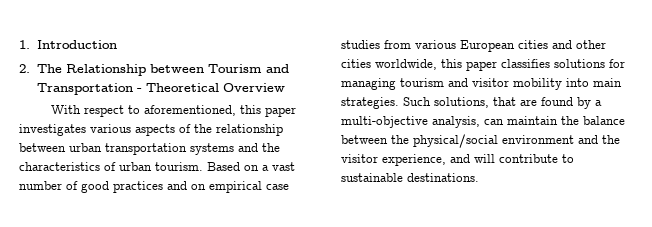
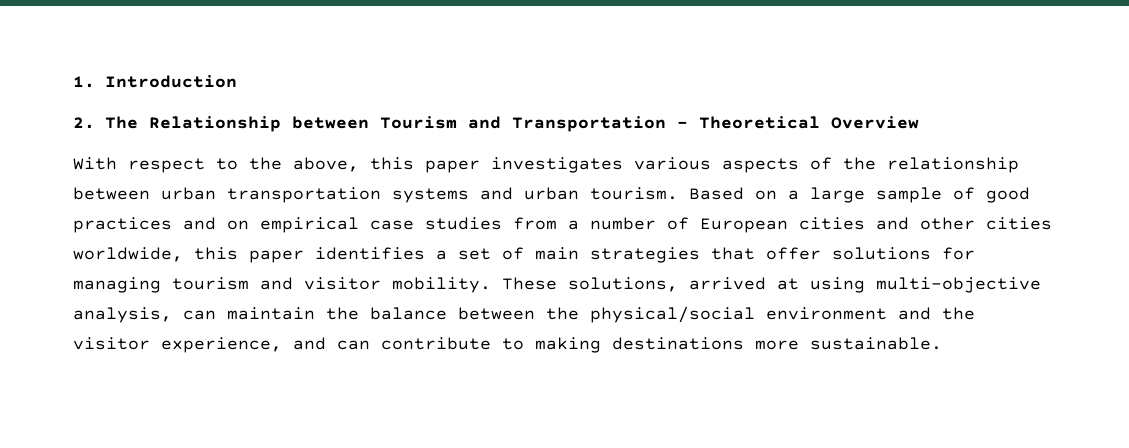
[144,105,237,116] aforementioned, -> [249,157,359,172] the above,
[262,143,280,152] [19,162,116,171] the characteristics of -> (513, 193) none
[272,162,295,171] [19,181,62,190] vast number -> [810,187,942,203] large sample
[415,40,456,49] various -> [568,217,689,230] a number of
[501,59,550,68] classifies -> [315,247,821,263] identifies a set of main strategies that offer
[513,78,622,90] [341,97,602,109] mobility into main strategies. Such solutions, that are found by a -> [392,277,865,293] mobility. These solutions, arrived at using
[474,154,495,163] will -> [337,340,370,350] can
[341,173,479,182] sustainable destinations. -> [535,337,942,353] making destinations more sustainable.

